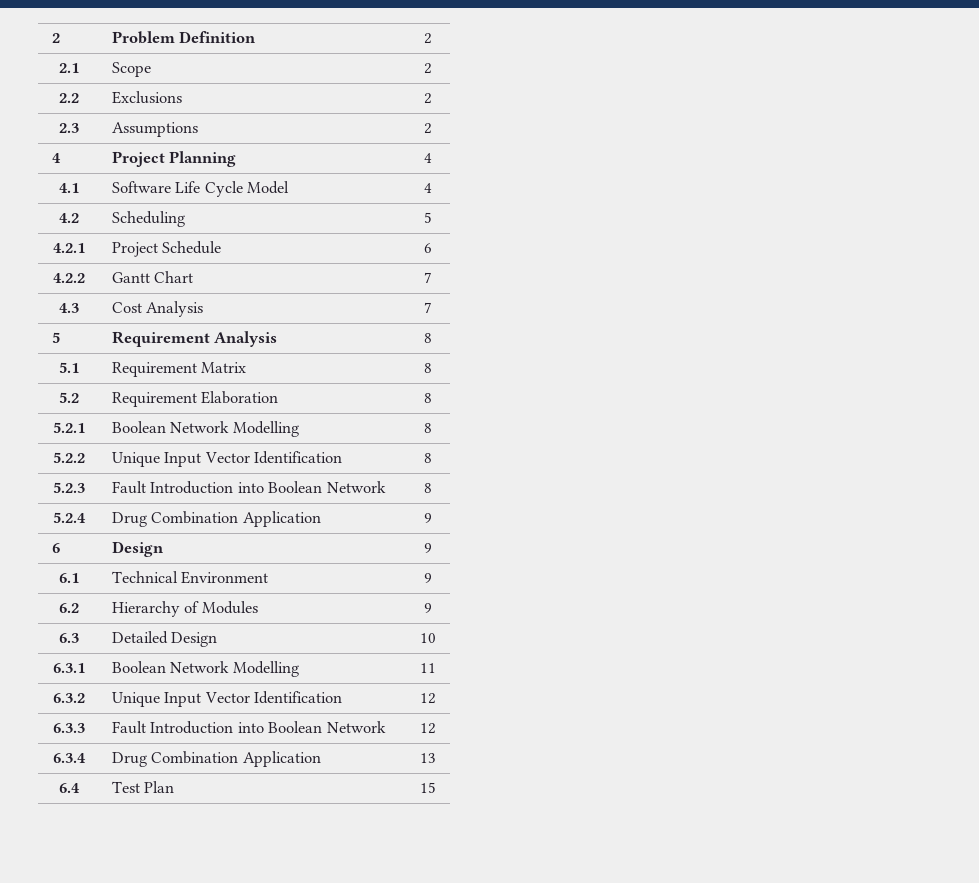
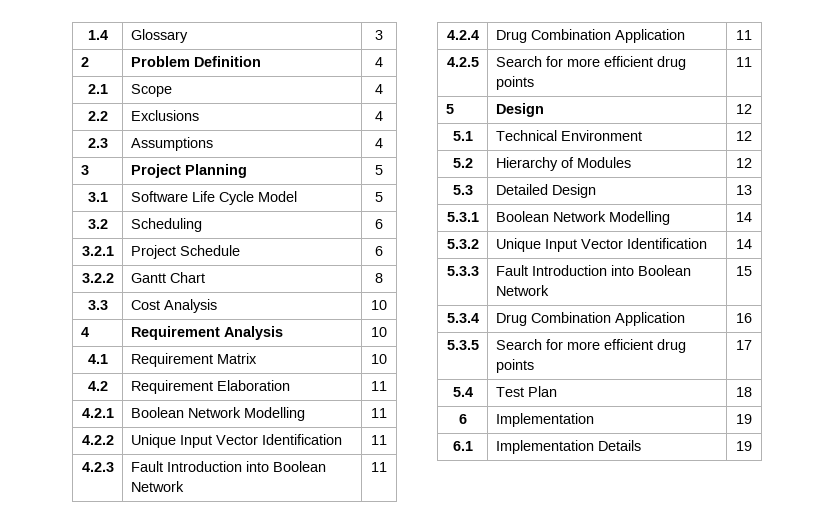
(51, 38) none -> [87,30,108,40] [130,29,188,43] [375,30,383,40] 1.4 | Glossary | 3 //
[423,33,432,44] 2 -> [375,57,383,67] 4
[423,63,432,74] 2 -> [375,84,383,94] 4
[423,93,432,104] 2 -> [375,111,383,121] 4
[423,123,432,134] [51,153,61,163] 2 // 4 -> [375,138,383,148] [80,165,89,175] 4 // 3
[423,153,432,163] [58,183,79,193] 4 // 4.1 -> [375,165,383,175] [87,192,108,202] 5 // 3.1
[423,183,432,193] [58,213,79,223] 4 // 4.2 -> [375,192,383,202] [87,219,108,229] 5 // 3.2
[423,212,432,223] [53,243,86,253] 5 // 4.2.1 -> [375,219,383,229] [82,246,115,256] 6 // 3.2.1
[53,273,86,283] 4.2.2 -> [82,273,115,283] 3.2.2
[423,272,432,283] [58,303,79,313] 7 // 4.3 -> [375,273,383,283] [87,300,108,310] 8 // 3.3
[423,302,432,313] [51,332,60,343] 7 // 5 -> [371,300,387,310] [80,327,89,337] 10 // 4
[423,333,432,343] [58,362,79,373] 8 // 5.1 -> [371,327,387,337] [87,354,108,364] 10 // 4.1
[423,363,432,373] [58,392,79,403] 8 // 5.2 -> [371,354,387,364] [87,381,108,391] 10 // 4.2
[423,393,432,403] [53,422,86,433] [111,421,299,437] [423,423,432,433] [53,452,86,463] [111,451,343,467] [423,453,432,463] [53,482,86,493] [111,481,386,494] [423,483,432,493] [53,512,87,523] [111,511,321,527] [423,513,432,523] [51,543,60,553] [111,541,164,557] [423,543,432,553] [58,573,79,583] 8 // 5.2.1 | Boolean Network Modelling | 8 // 5.2.2 | Unique Input Vector Identification | 8 // 5.2.3 | Fault Introduction into Boolean Network | 8 // 5.2.4 | Drug Combination Application | 9 // 6 | Design | 9 // 6.1 -> [371,381,387,391] [82,408,115,418] [130,407,305,421] [371,408,387,418] [82,435,115,445] [130,434,342,448] [371,435,387,445] [82,462,115,472] [130,461,326,472] [130,481,184,492] [371,462,387,472] [447,30,480,40] [495,29,685,43] [736,30,752,40] [447,57,480,67] [495,56,686,70] [495,76,534,90] [736,57,752,67] [445,104,454,114] [495,103,544,117] [736,104,752,114] [452,131,473,141] 11 // 4.2.1 | Boolean Network Modelling | 11 // 4.2.2 | Unique Input Vector Identification | 11 // 4.2.3 | Fault Introduction into Boolean Network | 11 // 4.2.4 | Drug Combination Application | 11 // 4.2.5 | Search for more efficient drug points | 11 // 5 | Design | 12 // 5.1
[423,573,432,583] [58,603,79,613] 9 // 6.2 -> [736,131,752,141] [452,158,473,168] 12 // 5.2
[423,603,432,613] [58,633,79,643] 9 // 6.3 -> [736,158,752,168] [452,185,473,195] 12 // 5.3
[419,633,436,643] [53,663,86,673] [111,661,299,677] [419,663,436,673] [53,693,86,703] [111,691,343,707] [419,693,436,704] [53,723,86,733] [111,721,386,734] [419,723,436,734] [53,753,87,763] [111,751,321,767] [419,753,436,763] [58,783,80,793] [111,781,175,793] [419,782,436,793] 10 // 6.3.1 | Boolean Network Modelling | 11 // 6.3.2 | Unique Input Vector Identification | 12 // 6.3.3 | Fault Introduction into Boolean Network | 12 // 6.3.4 | Drug Combination Application | 13 // 6.4 | Test Plan | 15 -> [736,185,752,195] [447,212,480,222] [495,211,670,225] [736,212,752,222] [447,239,480,249] [495,238,707,252] [736,239,752,249] [447,266,480,276] [495,265,691,276] [495,285,549,296] [736,266,752,276] [447,313,480,323] [495,312,685,326] [736,313,752,323] [447,340,480,350] [495,339,686,353] [495,359,534,373] [736,340,752,350] [452,387,473,397] [495,386,557,397] [736,387,752,397] [458,414,467,424] [495,413,594,427] [736,414,752,424] [452,441,473,451] [495,440,641,454] [736,441,752,451] 13 // 5.3.1 | Boolean Network Modelling | 14 // 5.3.2 | Unique Input Vector Identification | 14 // 5.3.3 | Fault Introduction into Boolean Network | 15 // 5.3.4 | Drug Combination Application | 16 // 5.3.5 | Search for more efficient drug points | 17 // 5.4 | Test Plan | 18 // 6 | Implementation | 19 // 6.1 | Implementation Details | 19

